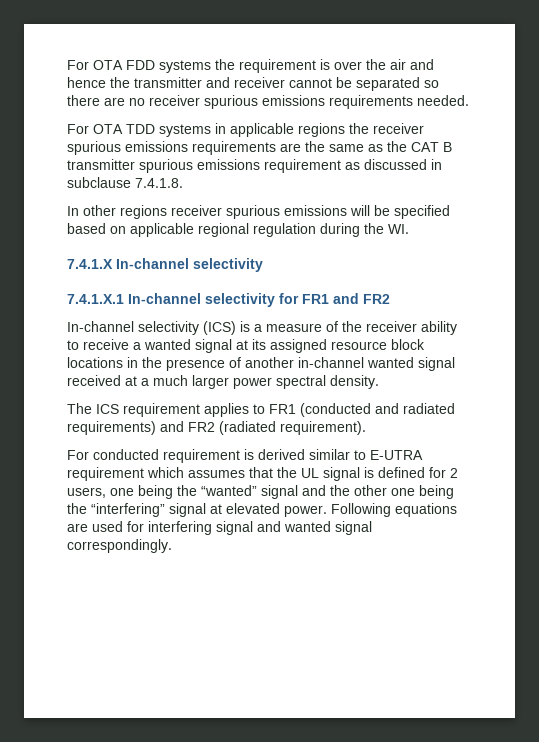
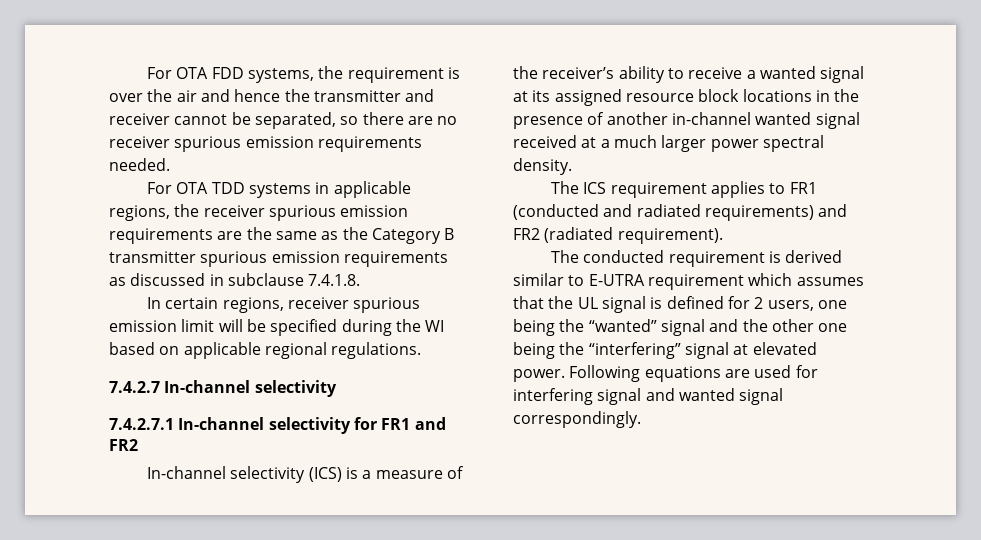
[159,60,211,73] systems -> [248,68,315,83] systems,
[356,77,420,91] separated -> [254,112,336,129] separated,
[262,95,325,106] emissions -> [245,136,314,148] emission
[298,123,345,137] regions -> [109,205,170,221] regions,
[125,141,188,152] emissions -> [340,205,409,217] emission
[411,142,439,152] CAT -> [371,228,441,244] Category
[197,159,341,173] emissions requirement -> [271,251,448,267] emission requirements
[83,205,450,219] [67,223,409,237] [67,259,113,269] other regions receiver spurious emissions will be specified based on applicable regional regulation during the WI. // 7.4.1.X -> [165,297,421,313] [109,319,445,336] [109,342,422,359] [109,381,160,393] certain regions, receiver spurious emission limit will be specified during the WI based on applicable regional regulations. // 7.4.2.7
[67,294,124,304] 7.4.1.X.1 -> [109,418,174,430] 7.4.2.7.1
[366,321,417,332] receiver -> [542,67,615,79] receiver’s
[67,450,89,460] For -> [551,250,580,263] The

